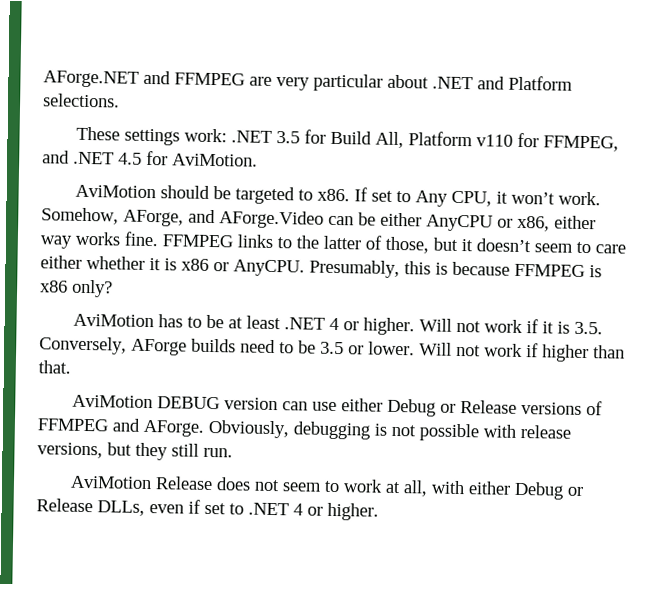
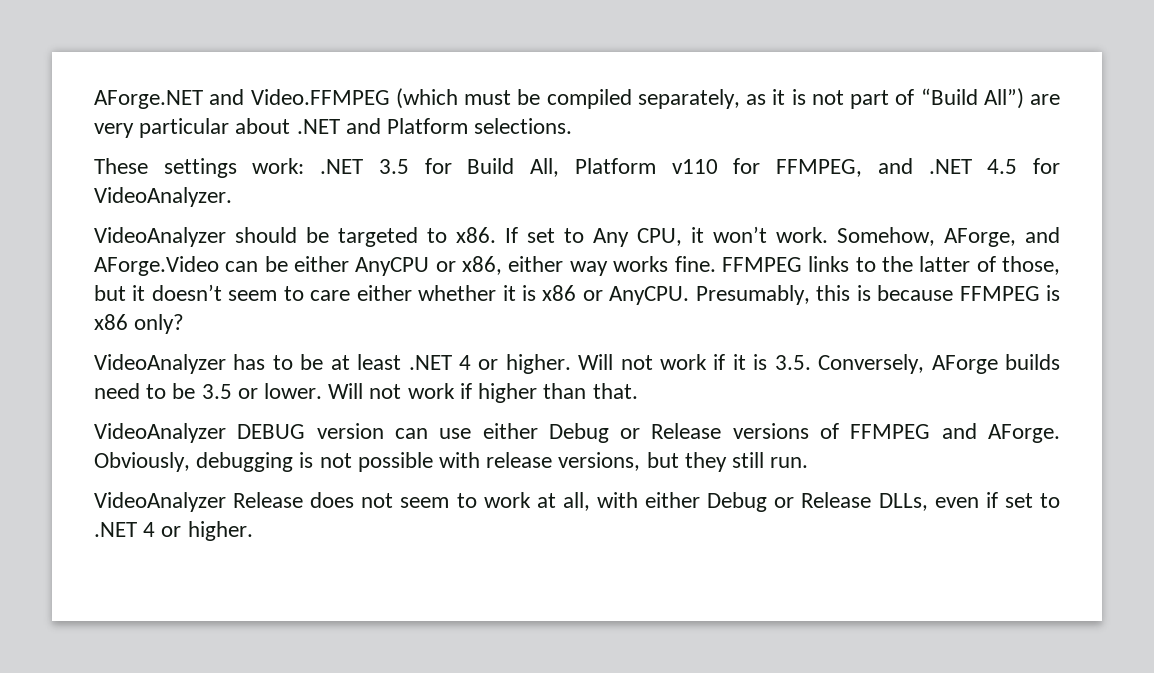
[174,72,245,86] FFMPEG -> [250,88,1024,109] Video.FFMPEG (which must be compiled separately, as it is not part of “Build All”)
[172,153,258,167] [75,184,157,199] AviMotion. // AviMotion -> [94,187,232,207] [94,227,226,247] VideoAnalyzer. // VideoAnalyzer
[73,313,155,328] AviMotion -> [94,354,226,374] VideoAnalyzer
[72,394,154,409] AviMotion -> [94,423,226,443] VideoAnalyzer
[70,475,153,490] AviMotion -> [94,492,226,512] VideoAnalyzer

